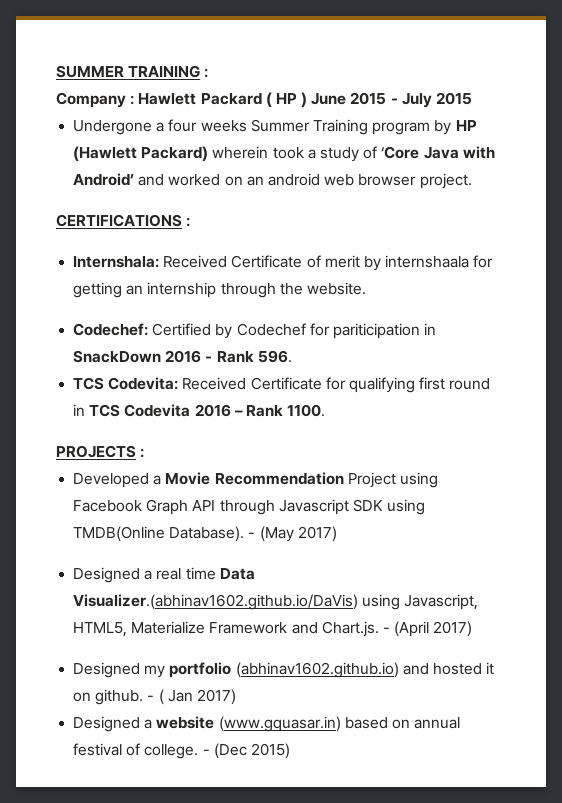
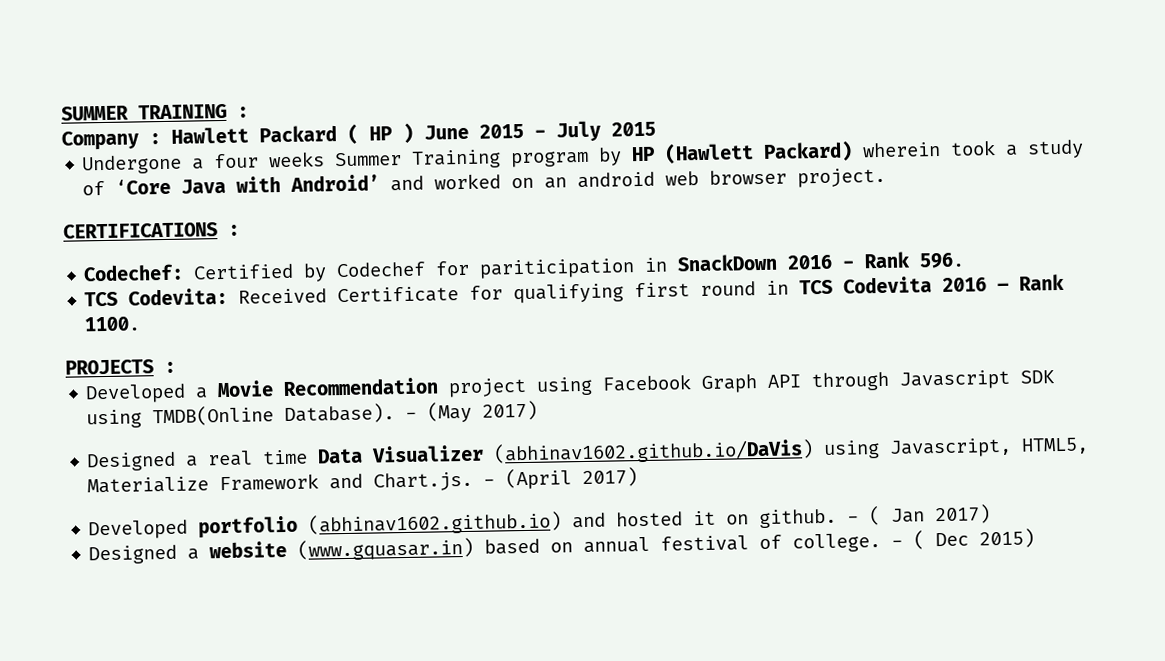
[73,255,494,271] [73,282,366,298] // Internshala: Received Certificate of merit by internshaala for getting an internship through the website. -> (240, 230) none
[347,472,396,488] Project -> [448,377,528,398] project
[73,594,359,610] Visualizer.(abhinav1602.github.io/DaVis) -> [371,439,815,465] Visualizer (abhinav1602.github.io/DaVis)
[73,662,166,678] Designed my -> [88,519,189,540] Developed
[213,743,247,759] (Dec -> [913,530,970,550] ( Dec

